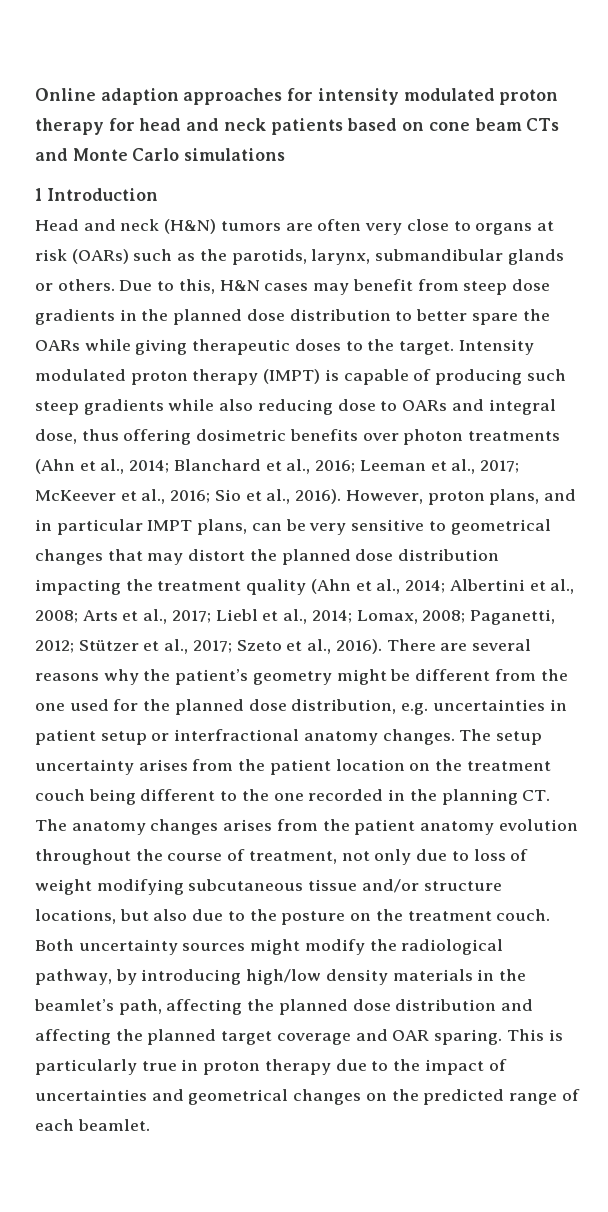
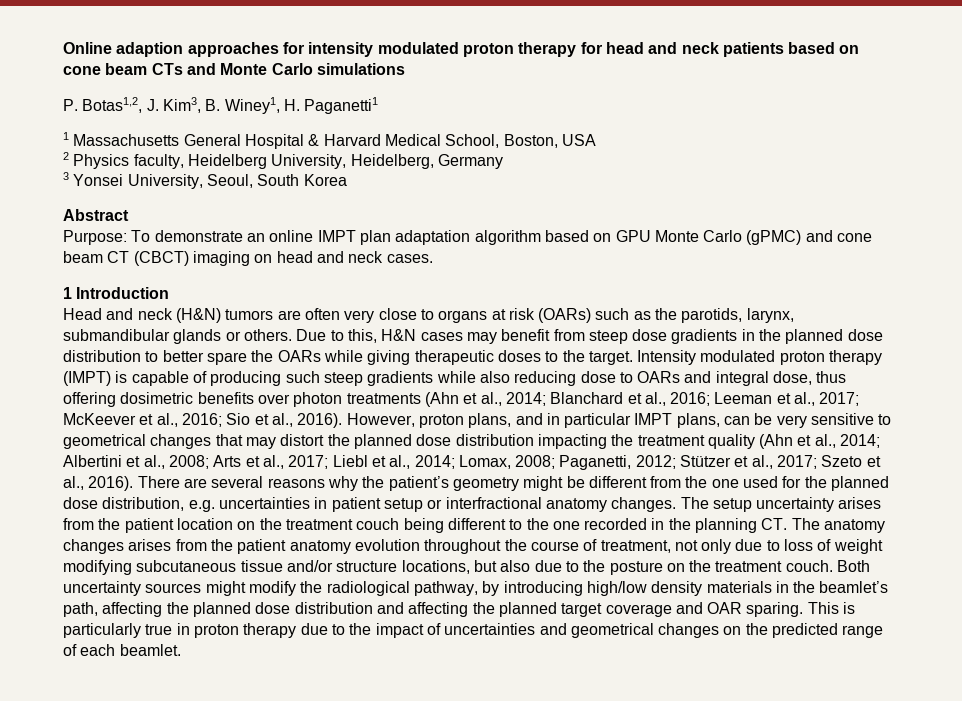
(286, 154) none -> [63,97,379,114] [63,132,596,149] [63,152,503,169] [63,172,347,189] [63,209,129,221] [63,230,873,245] [63,251,433,266] // P. Botas1,2, J. Kim3, B. Winey1, H. Paganetti1 // 1 Massachusetts General Hospital & Harvard Medical School, Boston, USA // 2 Physics faculty, Heidelberg University, Heidelberg, Germany // 3 Yonsei University, Seoul, South Korea // Abstract // Purpose: To demonstrate an online IMPT plan adaptation algorithm based on GPU Monte Carlo (gPMC) and cone beam CT (CBCT) imaging on head and neck cases.

